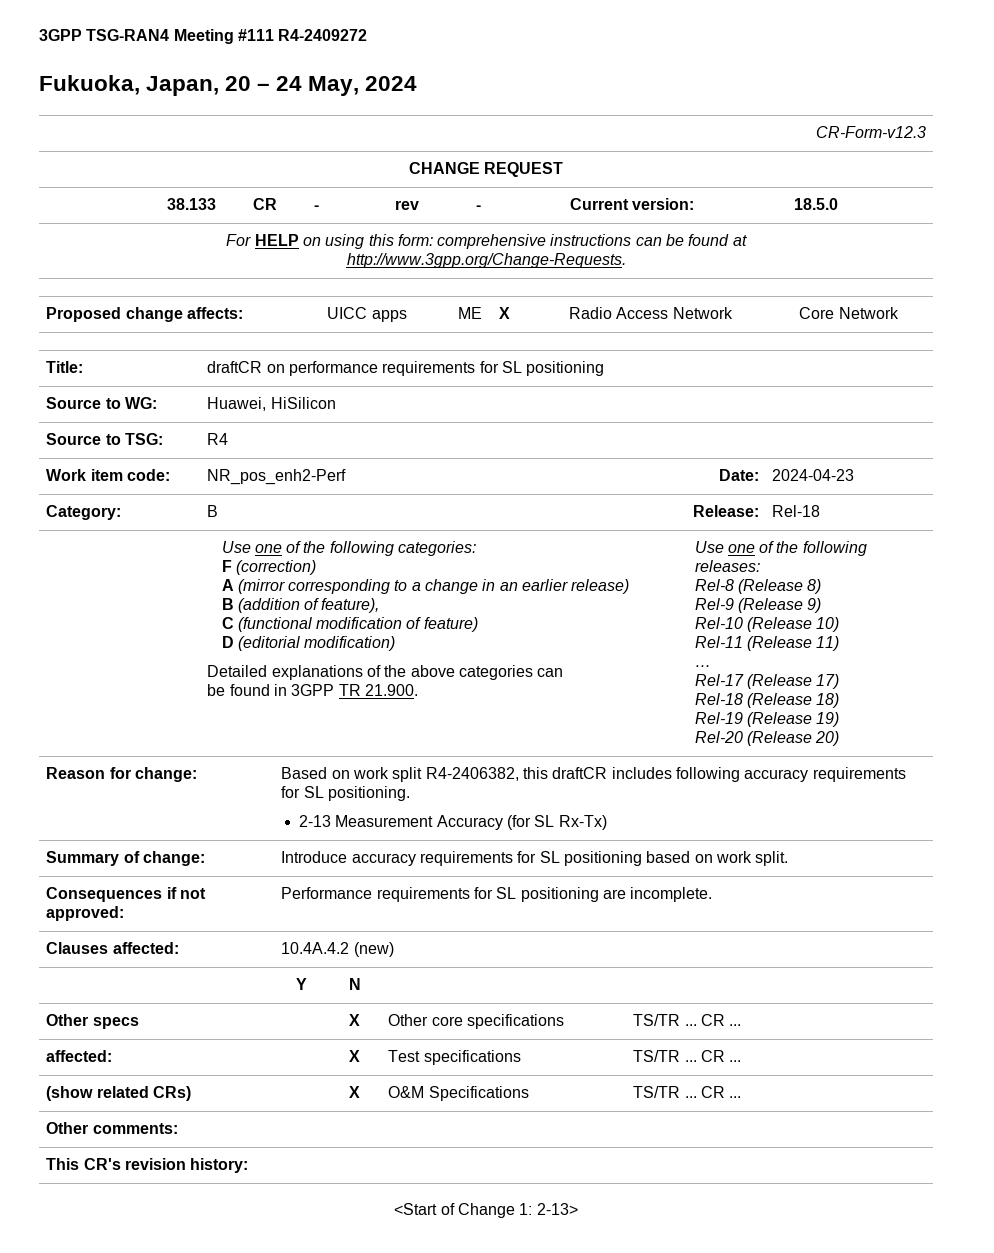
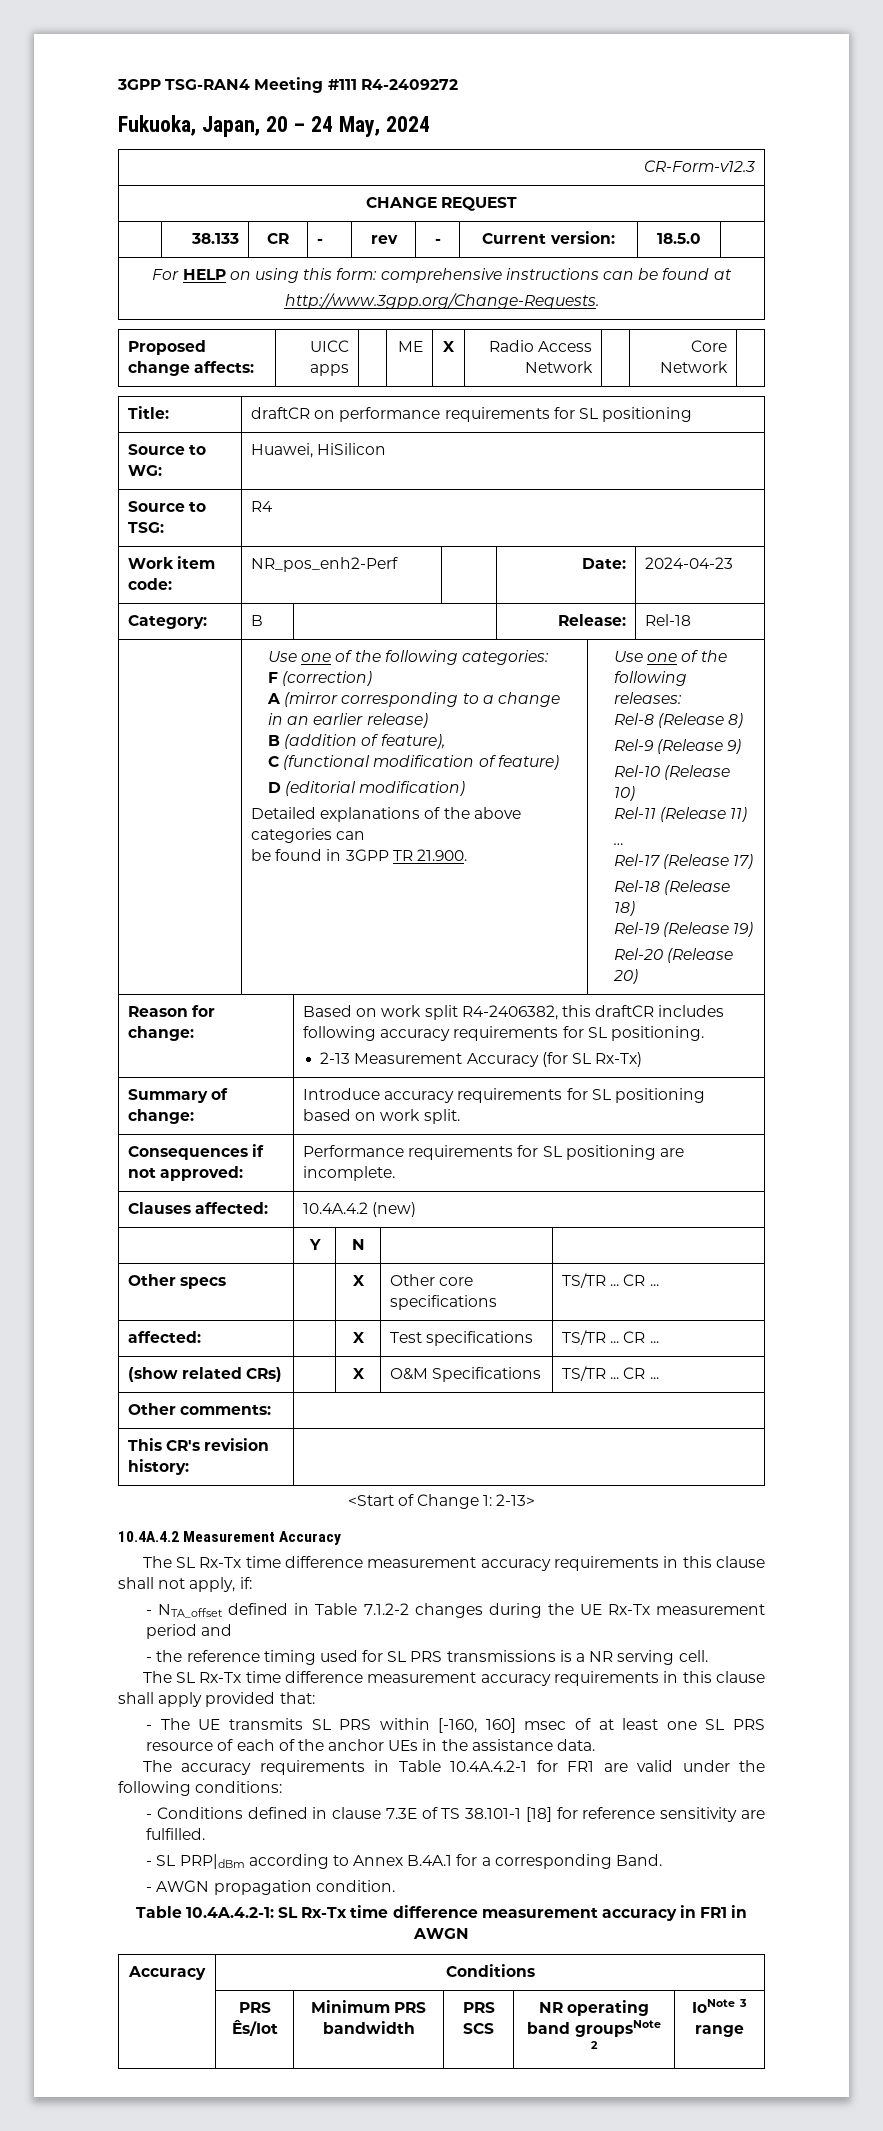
(578, 1209) none -> [118,1531,342,1545] [142,1556,765,1571] [118,1577,252,1592] [146,1603,765,1618] [146,1624,233,1639] [146,1650,708,1665] [142,1671,765,1686] [118,1692,315,1707] [146,1718,765,1733] [146,1739,596,1751] [142,1760,765,1775] [118,1781,283,1796] [146,1807,766,1822] [146,1828,206,1840] [146,1854,663,1869] [146,1880,395,1895] [135,1905,748,1921] [413,1928,469,1939] [128,1966,206,1980] [445,1964,535,1977] [238,2002,271,2013] [231,2020,278,2036] [310,2000,427,2013] [322,2021,415,2034] [462,2002,495,2013] [463,2023,494,2034] [538,2000,650,2016] [527,2020,661,2037] [591,2041,598,2049] [692,1999,747,2013] [695,2025,744,2037] // 10.4A.4.2 Measurement Accuracy // The SL Rx-Tx time difference measurement accuracy requirements in this clause shall not apply, if: // - NTA_offset defined in Table 7.1.2-2 changes during the UE Rx-Tx measurement period and // - the reference timing used for SL PRS transmissions is a NR serving cell. // The SL Rx-Tx time difference measurement accuracy requirements in this clause shall apply provided that: // - The UE transmits SL PRS within [-160, 160] msec of at least one SL PRS resource of each of the anchor UEs in the assistance data. // The accuracy requirements in Table 10.4A.4.2-1 for FR1 are valid under the following conditions: // - Conditions defined in clause 7.3E of TS 38.101-1 [18] for reference sensitivity are fulfilled. // - SL PRP|dBm according to Annex B.4A.1 for a corresponding Band. // - AWGN propagation condition. // Table 10.4A.4.2-1: SL Rx-Tx time difference measurement accuracy in FR1 in AWGN // Accuracy | Conditions // | PRS Ês/Iot | Minimum PRS bandwidth | PRS SCS | NR operating band groupsNote 2 | IoNote 3 range

